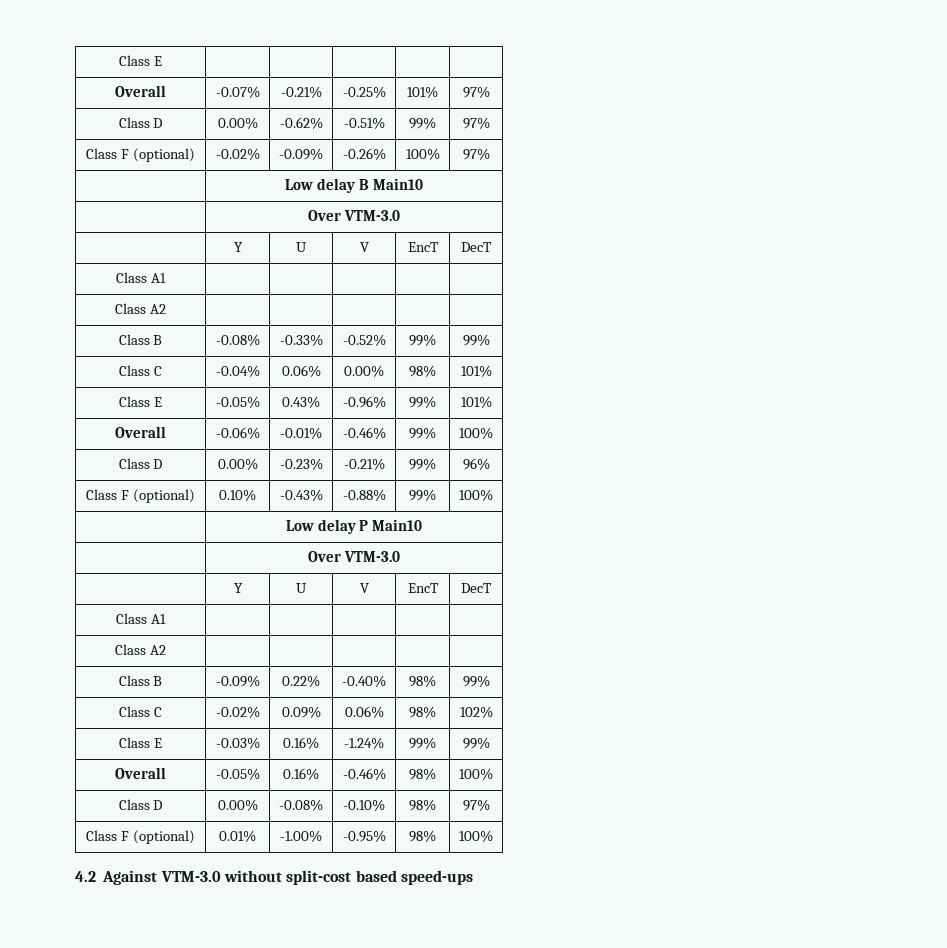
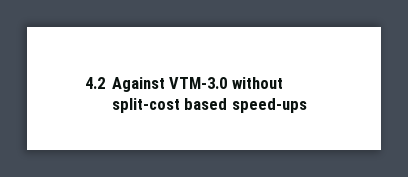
[119,55,162,66] [115,85,166,97] [215,86,260,98] [280,86,322,98] [342,86,386,98] [407,86,438,98] [462,86,490,98] [118,117,163,128] [217,117,258,129] [279,117,323,129] [343,117,385,129] [409,117,436,129] [462,117,490,129] [86,148,195,162] [215,148,260,160] [279,148,323,160] [342,148,386,160] [405,148,440,160] [462,148,490,160] [285,178,423,193] [308,210,400,221] [233,242,243,252] [296,242,307,252] [359,242,369,252] [407,242,439,252] [461,242,492,252] [116,272,166,283] [115,303,166,314] [118,334,163,345] [215,334,260,346] [279,334,323,346] [342,334,386,346] [409,334,436,346] [462,334,490,346] [119,365,162,376] [215,365,260,377] [281,365,321,377] [344,365,384,377] [409,365,436,377] [460,365,492,377] [119,396,162,407] [215,396,260,408] [282,396,320,408] [342,396,386,408] [409,396,436,408] [460,396,492,408] [115,426,166,438] [215,427,260,439] [280,427,322,439] [342,427,386,439] [409,427,436,439] [459,427,493,439] [118,458,163,469] [217,458,258,470] [279,458,323,470] [343,458,385,470] [409,458,436,470] [462,458,490,470] [86,489,195,503] [219,489,256,501] [279,489,323,501] [342,489,386,501] [409,489,436,501] [459,489,493,501] [285,519,423,534] [308,551,400,562] [233,583,243,593] [296,583,307,593] [359,583,369,593] [407,583,439,593] [461,583,492,593] [116,613,166,624] [115,644,166,655] [118,675,163,686] [215,675,260,687] [282,675,320,687] [342,675,386,687] [409,675,436,687] [462,675,490,687] [119,706,162,717] [215,706,260,718] [281,706,321,718] [344,706,384,718] [409,706,436,718] [459,706,493,718] [119,737,162,748] [215,737,260,749] [283,737,319,749] [344,737,384,749] [409,737,436,749] [462,737,490,749] [115,767,166,779] [215,768,260,780] [283,768,319,780] [342,768,386,780] [409,768,436,780] [459,768,493,780] [118,799,163,810] [217,799,258,811] [279,799,323,811] [343,799,385,811] [409,799,436,811] [462,799,490,811] [86,830,195,844] [219,830,256,842] [280,830,322,842] [342,830,386,842] [409,830,436,842] [459,830,493,842] Class E | | | | | // Overall | -0.07% | -0.21% | -0.25% | 101% | 97% // Class D | 0.00% | -0.62% | -0.51% | 99% | 97% // Class F (optional) | -0.02% | -0.09% | -0.26% | 100% | 97% // | Low delay B Main10 // | Over VTM-3.0 // | Y | U | V | EncT | DecT // Class A1 | | | | | // Class A2 | | | | | // Class B | -0.08% | -0.33% | -0.52% | 99% | 99% // Class C | -0.04% | 0.06% | 0.00% | 98% | 101% // Class E | -0.05% | 0.43% | -0.96% | 99% | 101% // Overall | -0.06% | -0.01% | -0.46% | 99% | 100% // Class D | 0.00% | -0.23% | -0.21% | 99% | 96% // Class F (optional) | 0.10% | -0.43% | -0.88% | 99% | 100% // | Low delay P Main10 // | Over VTM-3.0 // | Y | U | V | EncT | DecT // Class A1 | | | | | // Class A2 | | | | | // Class B | -0.09% | 0.22% | -0.40% | 98% | 99% // Class C | -0.02% | 0.09% | 0.06% | 98% | 102% // Class E | -0.03% | 0.16% | -1.24% | 99% | 99% // Overall | -0.05% | 0.16% | -0.46% | 98% | 100% // Class D | 0.00% | -0.08% | -0.10% | 98% | 97% // Class F (optional) | 0.01% | -1.00% | -0.95% | 98% | 100% // -> (85, 83) none

